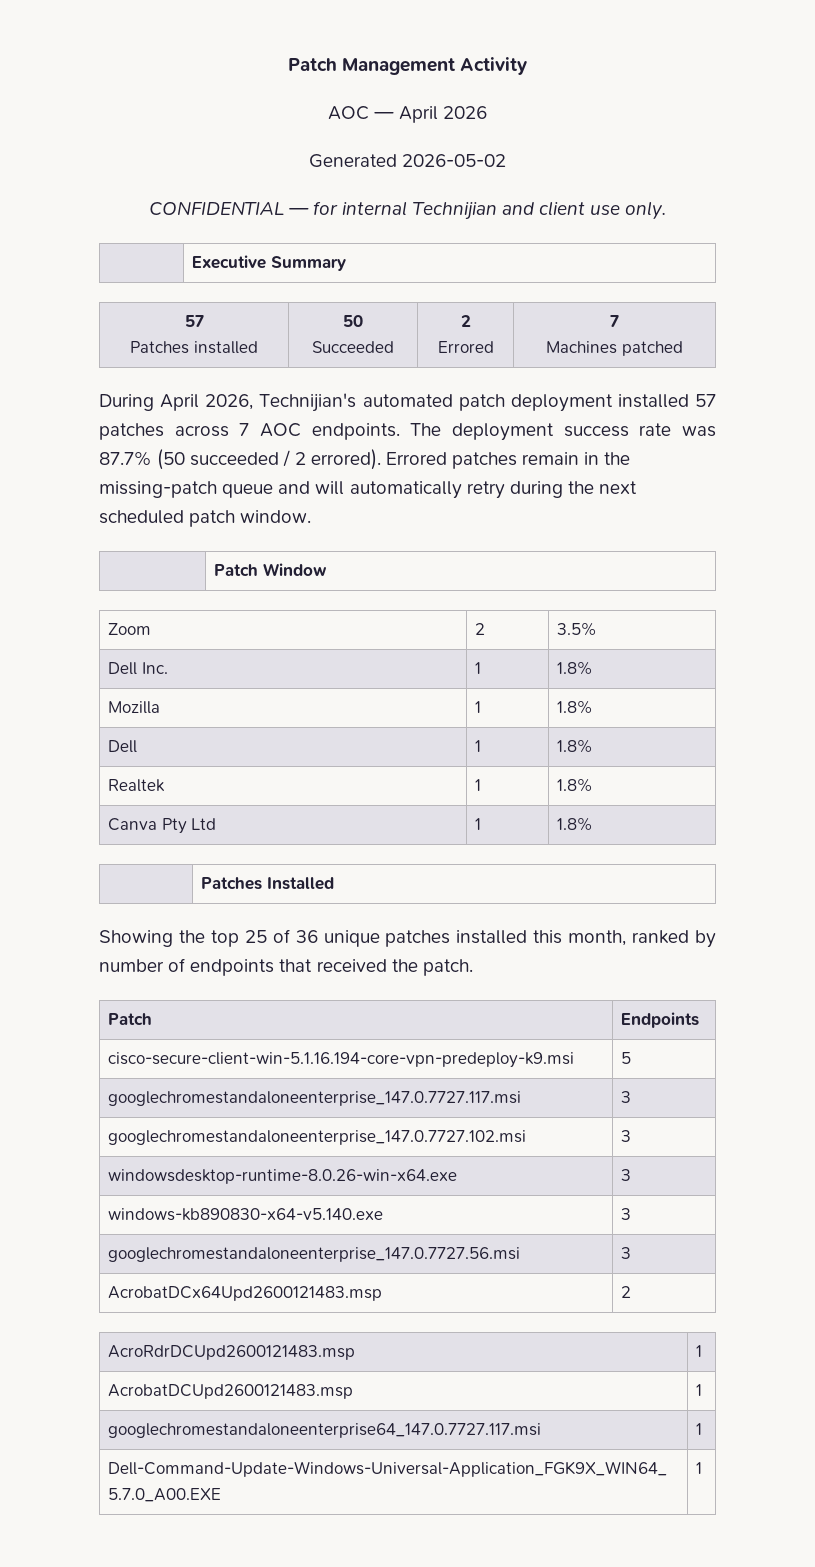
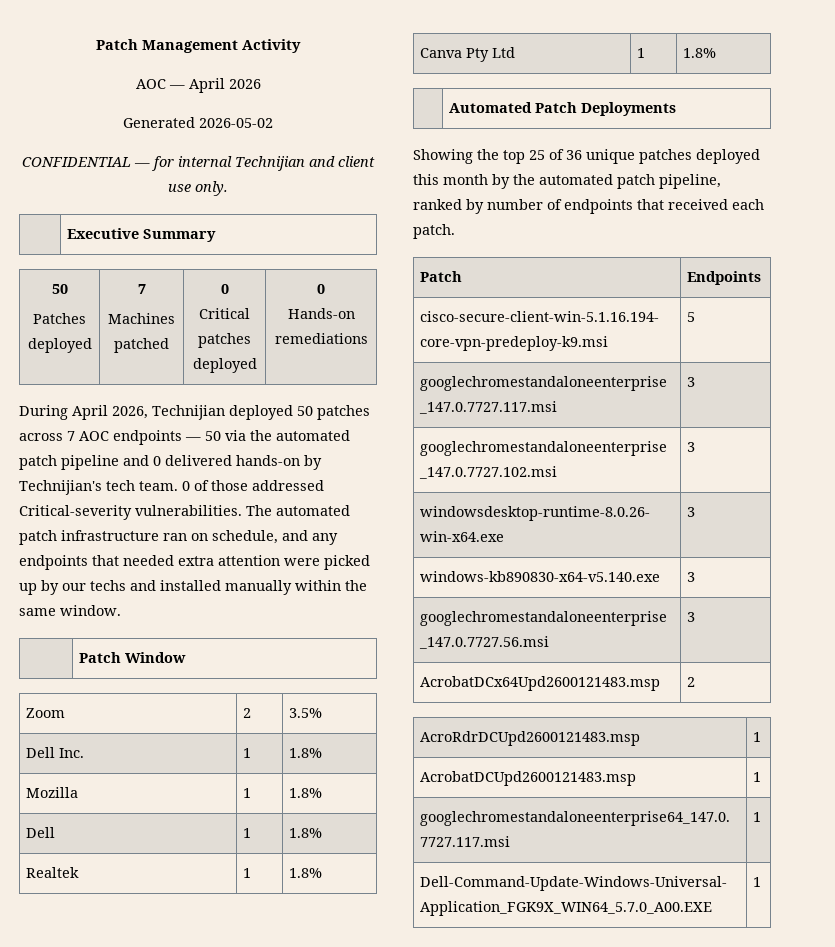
[184,315,204,327] [130,341,258,354] [343,315,363,327] [312,341,394,353] [460,315,471,327] [437,341,494,353] [610,315,619,327] [546,341,683,356] [99,393,716,412] [99,423,716,441] [99,449,631,470] [99,481,638,499] [99,510,236,527] 57 // Patches installed | 50 // Succeeded | 2 // Errored | 7 // Machines patched // During April 2026, Technijian's automated patch deployment installed 57 patches across 7 AOC endpoints. The deployment success rate was 87.7% (50 succeeded / 2 errored). Errored patches remain in the missing-patch queue and will automatically retry during the next scheduled patch -> [51,284,68,294] [33,313,86,324] [27,338,92,353] [137,284,146,294] [108,313,175,324] [114,338,169,353] [220,284,229,294] [199,308,250,319] [198,333,251,348] [192,358,257,373] [317,284,325,294] [287,308,355,319] [274,333,368,344] [19,405,370,420] [19,430,350,445] [19,455,322,470] [19,480,324,495] [19,505,350,520] [19,530,338,545] [19,555,370,570] [19,580,367,595] [19,608,56,616] 50 // Patches deployed | 7 // Machines patched | 0 // Critical patches deployed | 0 // Hands-on remediations // During April 2026, Technijian deployed 50 patches across 7 AOC endpoints — 50 via the automated patch pipeline and 0 delivered hands-on by Technijian's tech team. 0 of those addressed Critical-severity vulnerabilities. The automated patch infrastructure ran on schedule, and any endpoints that needed extra attention were picked up by our techs and installed manually within the same
[200,877,334,890] Patches Installed -> [449,102,677,116] Automated Patch Deployments
[456,930,627,946] installed this month, -> [696,149,760,164] [413,174,721,189] deployed this month by the automated patch pipeline,
[391,959,418,972] the -> [732,199,764,210] each

